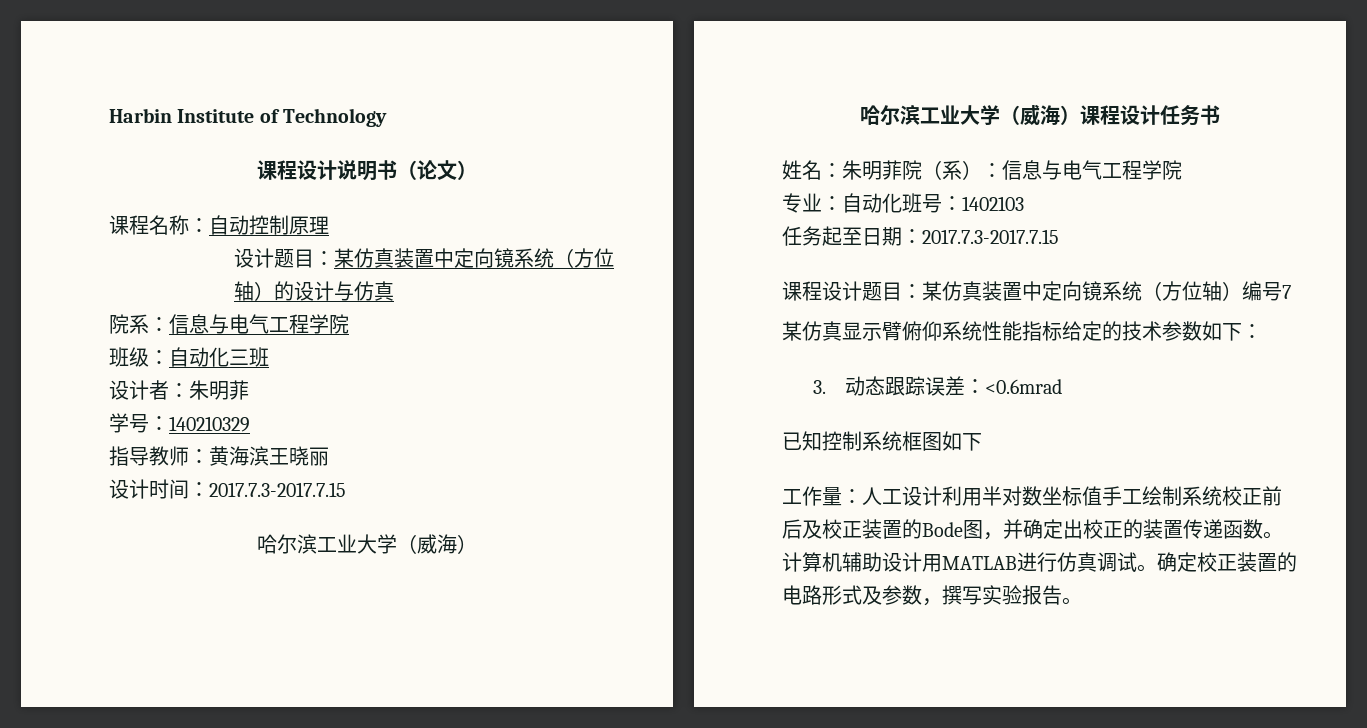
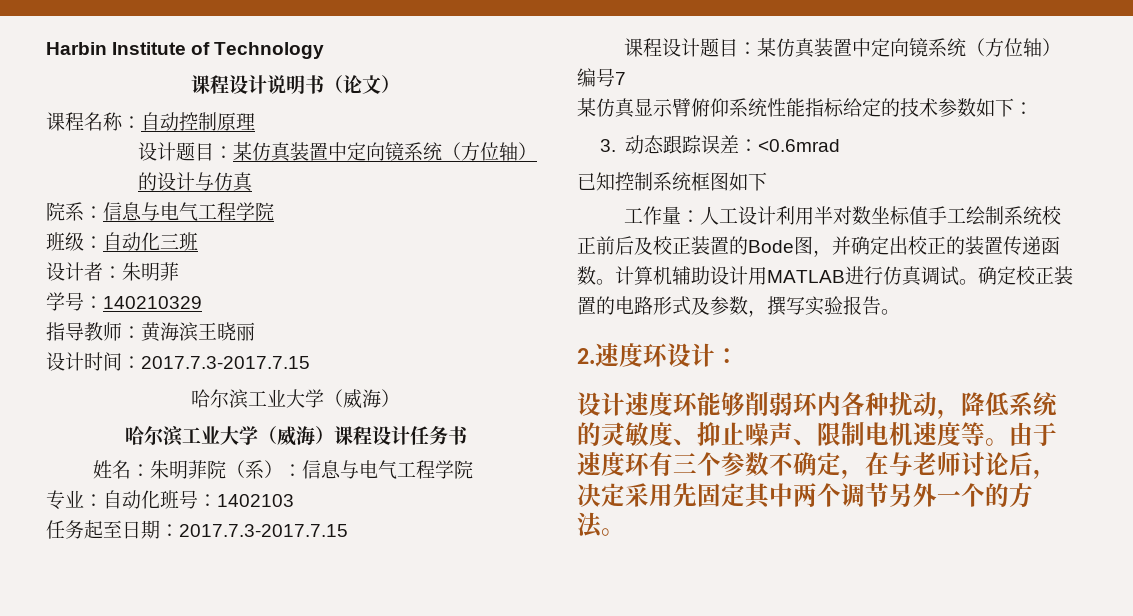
(1082, 601) none -> [577,343,739,367] [577,392,1058,419] [577,422,1057,446] [577,452,1057,479] [577,482,1033,509] [577,512,625,538] // 2.速度环设计： // 设计速度环能够削弱环内各种扰动，降低系统的灵敏度、抑止噪声、限制电机速度等。由于速度环有三个参数不确定，在与老师讨论后，决定采用先固定其中两个调节另外一个的方法。

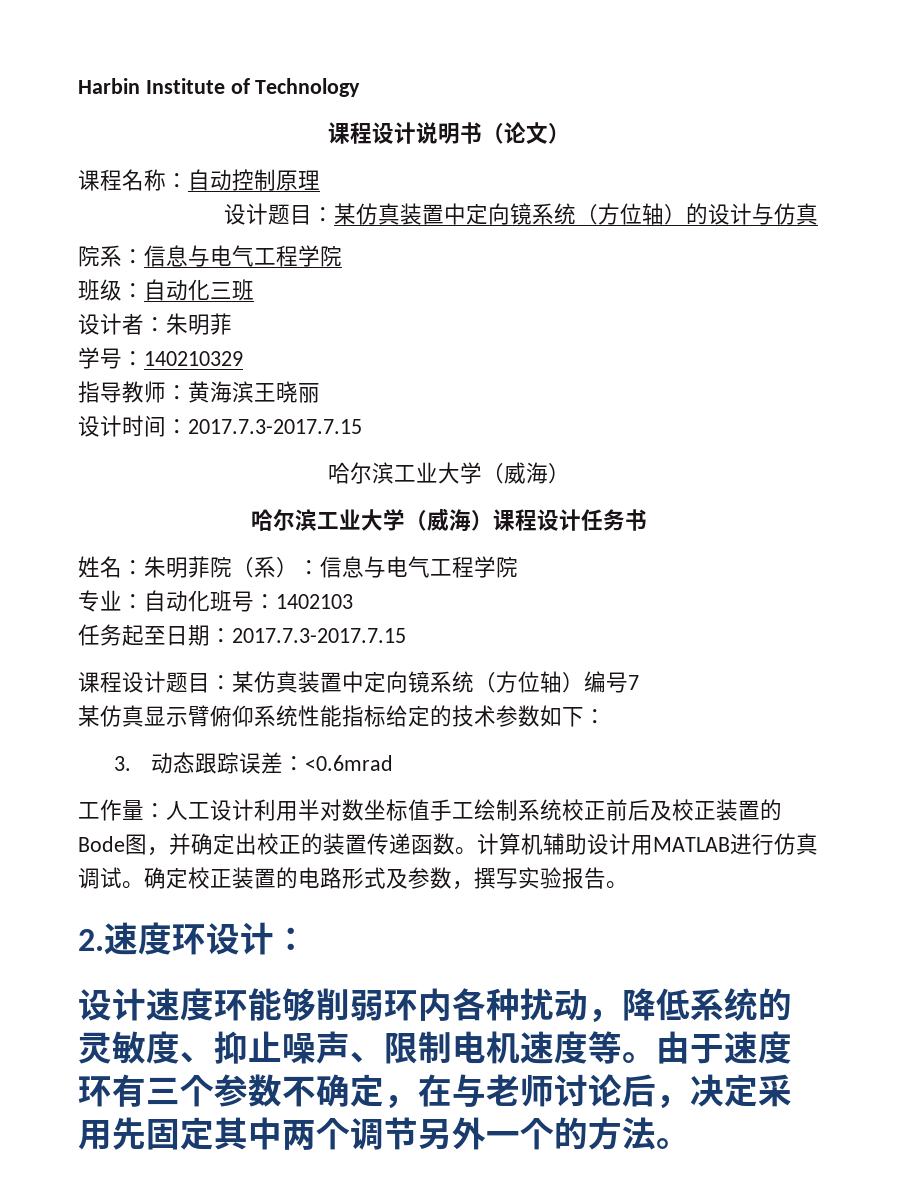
[577,172,767,191] // 已知控制系统框图如下 -> (393, 763) none

